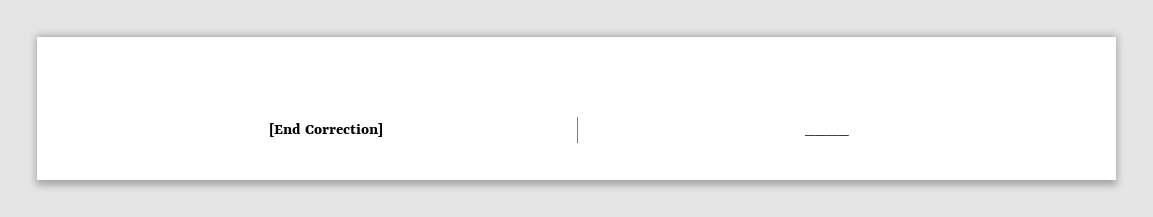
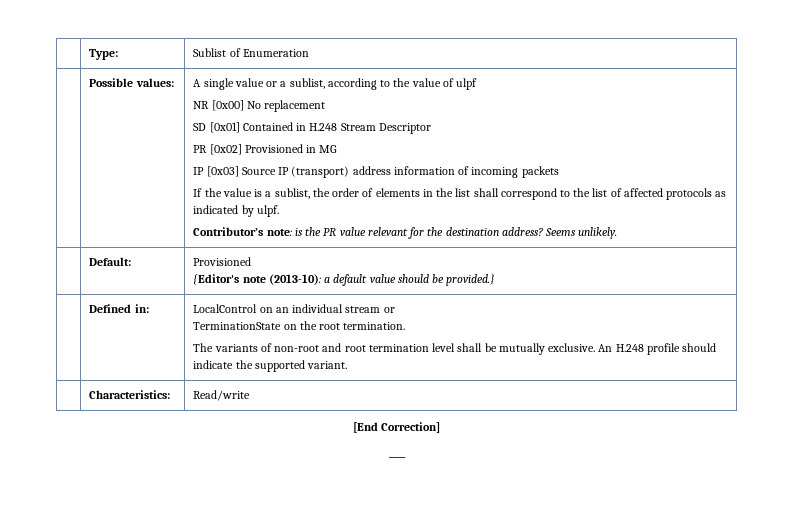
(268, 130) none -> [89,49,119,60] [193,48,309,57] [89,78,174,87] [193,78,478,90] [193,100,326,112] [193,122,431,134] [193,144,338,155] [193,166,559,178] [193,188,727,200] [193,205,279,217] [193,227,618,239] [89,257,132,266] [193,257,252,266] [193,274,496,286] [89,304,149,313] [193,304,395,313] [193,321,406,330] [193,343,716,355] [193,360,348,372] [89,390,171,399] [193,390,251,401] | Type: | Sublist of Enumeration // | Possible values: | A single value or a sublist, according to the value of ulpf // NR [0x00] No replacement // SD [0x01] Contained in H.248 Stream Descriptor // PR [0x02] Provisioned in MG // IP [0x03] Source IP (transport) address information of incoming packets // If the value is a sublist, the order of elements in the list shall correspond to the list of affected protocols as indicated by ulpf. // Contributor’s note: is the PR value relevant for the destination address? Seems unlikely. // | Default: | Provisioned // {Editor's note (2013-10): a default value should be provided.} // | Defined in: | LocalControl on an individual stream or // TerminationState on the root termination. // The variants of non-root and root termination level shall be mutually exclusive. An H.248 profile should indicate the supported variant. // | Characteristics: | Read/write //

